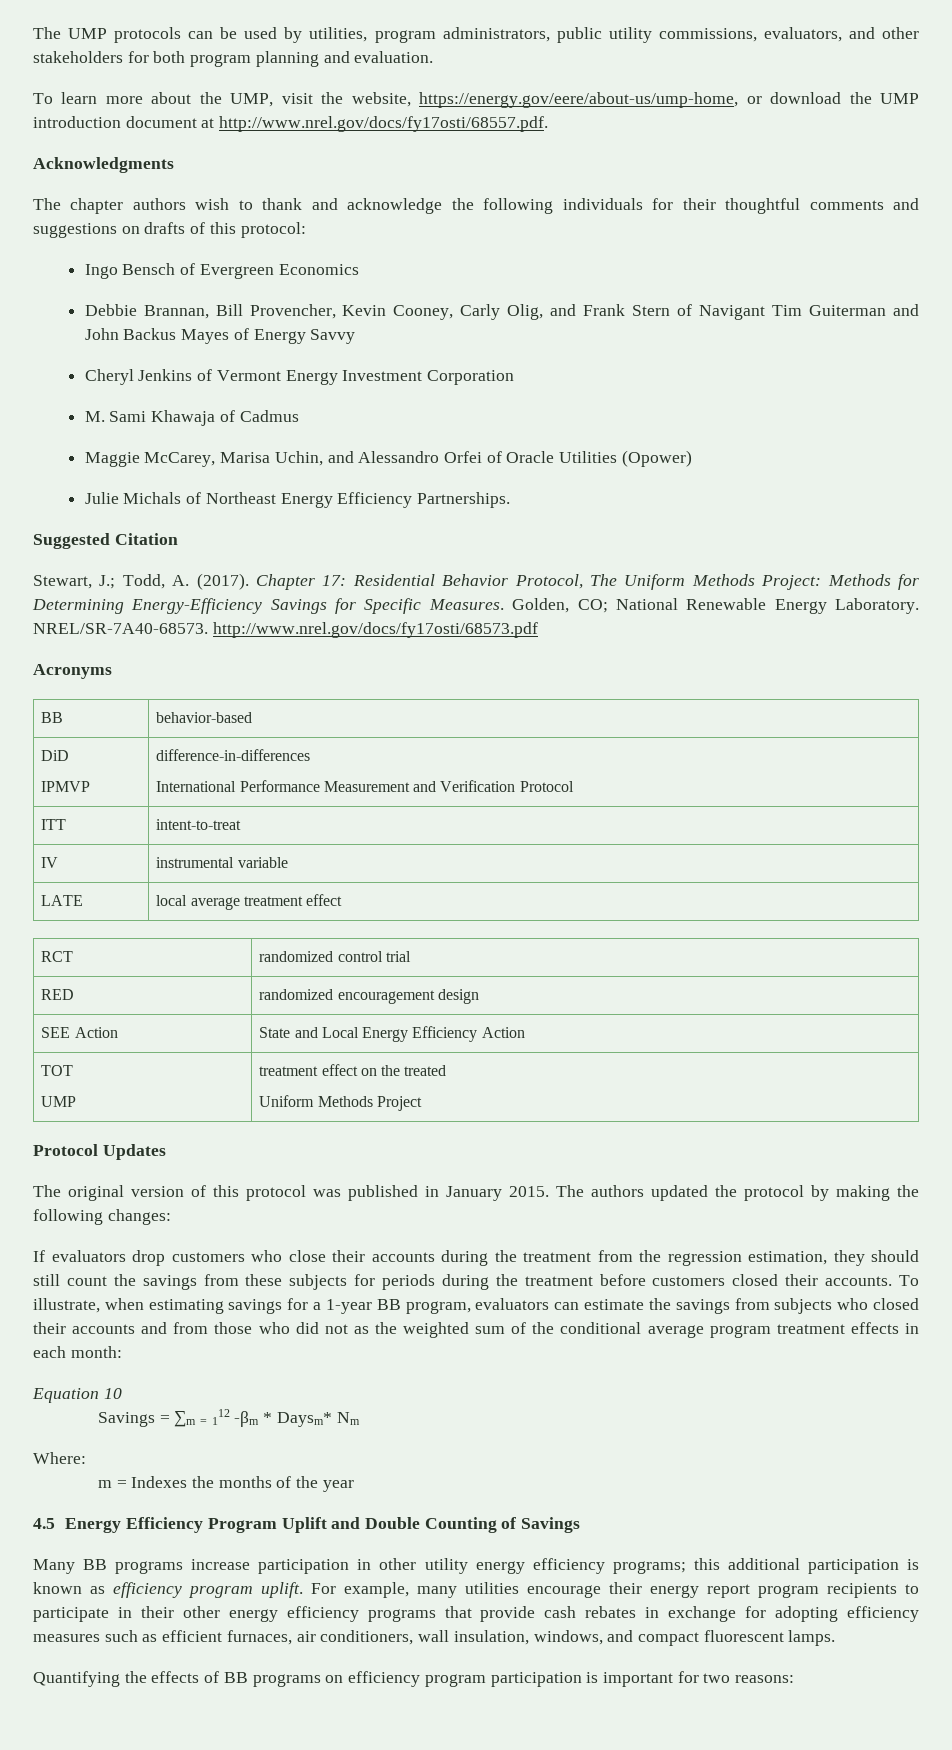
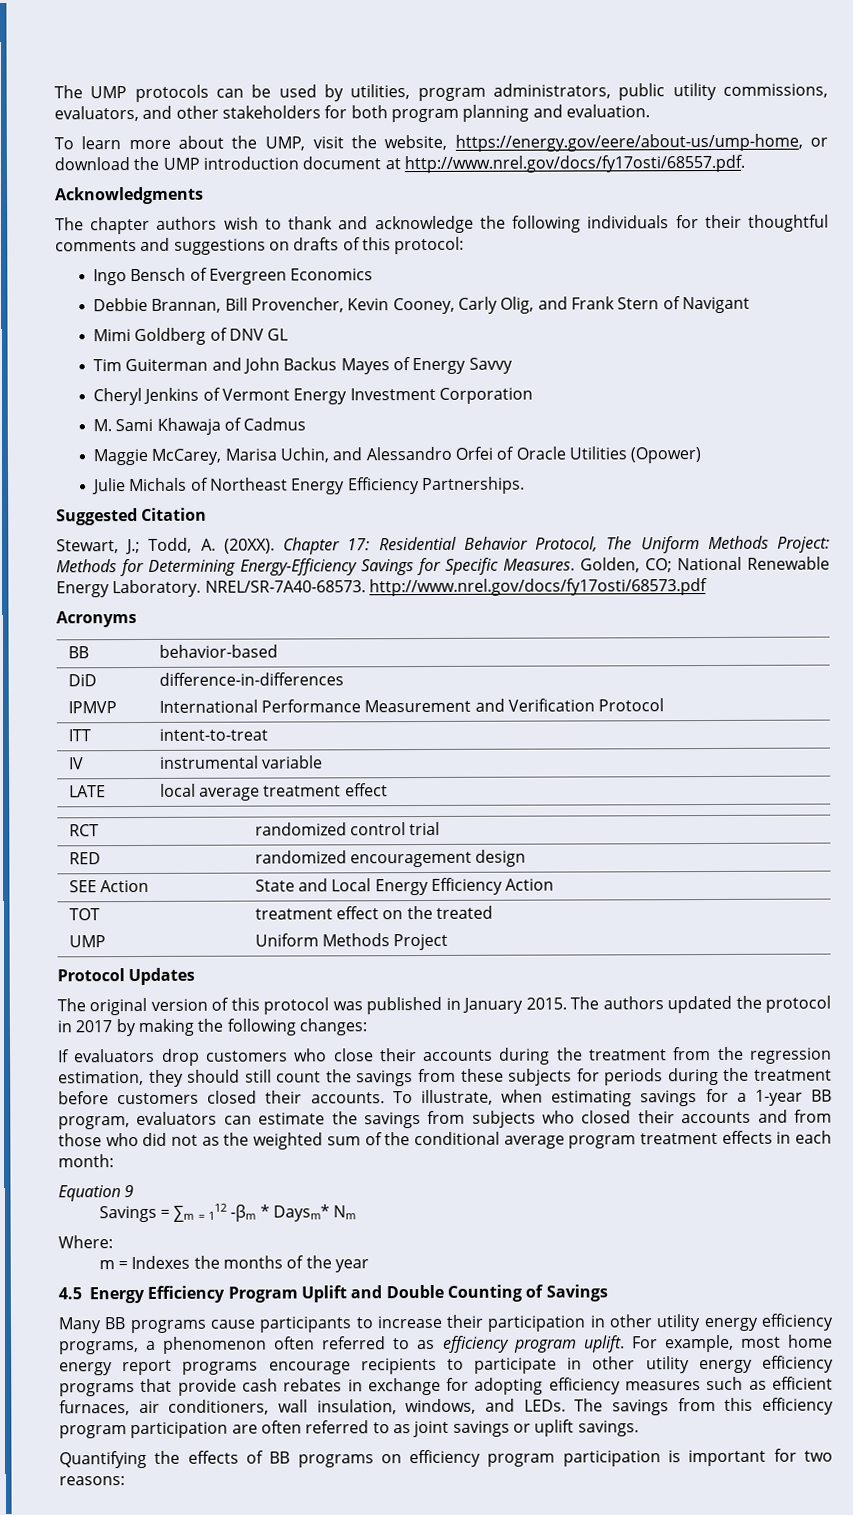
(766, 312) none -> [92,327,289,346] // Mimi Goldberg of DNV GL //
[196,573,249,590] (2017). -> [223,538,275,554] (20XX).
(804, 1193) none -> [57,1020,113,1033] in 2017
[103,1388,122,1399] 10 -> [124,1185,135,1198] 9
[191,1559,251,1570] increase -> [209,1314,484,1333] cause participants to increase their
[612,1558,919,1574] [33,1582,82,1594] programs; this additional participation is known -> [59,1336,411,1355] programs, a phenomenon often referred to
[417,1582,819,1598] many utilities encourage their energy report program -> [740,1334,834,1348] [59,1359,351,1376] most home energy report programs encourage
[140,1606,220,1618] their other -> [592,1356,690,1374] other utility
[637,1630,836,1646] compact fluorescent lamps. -> [523,1397,834,1416] [59,1419,639,1439] LEDs. The savings from this efficiency program participation are often referred to as joint savings or uplift savings.

